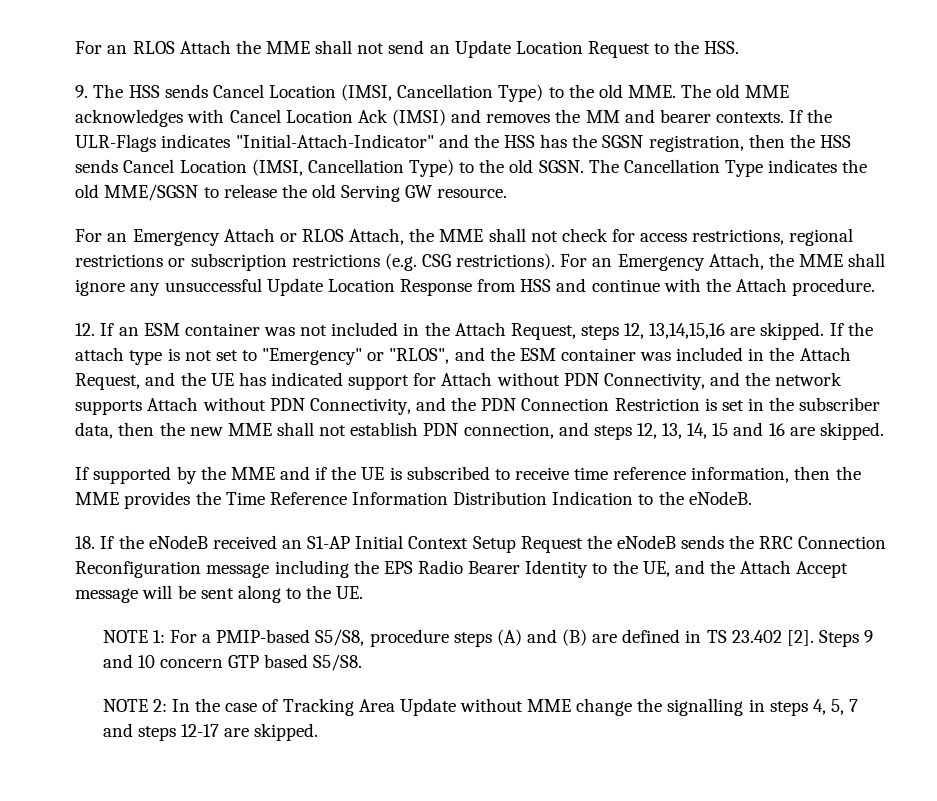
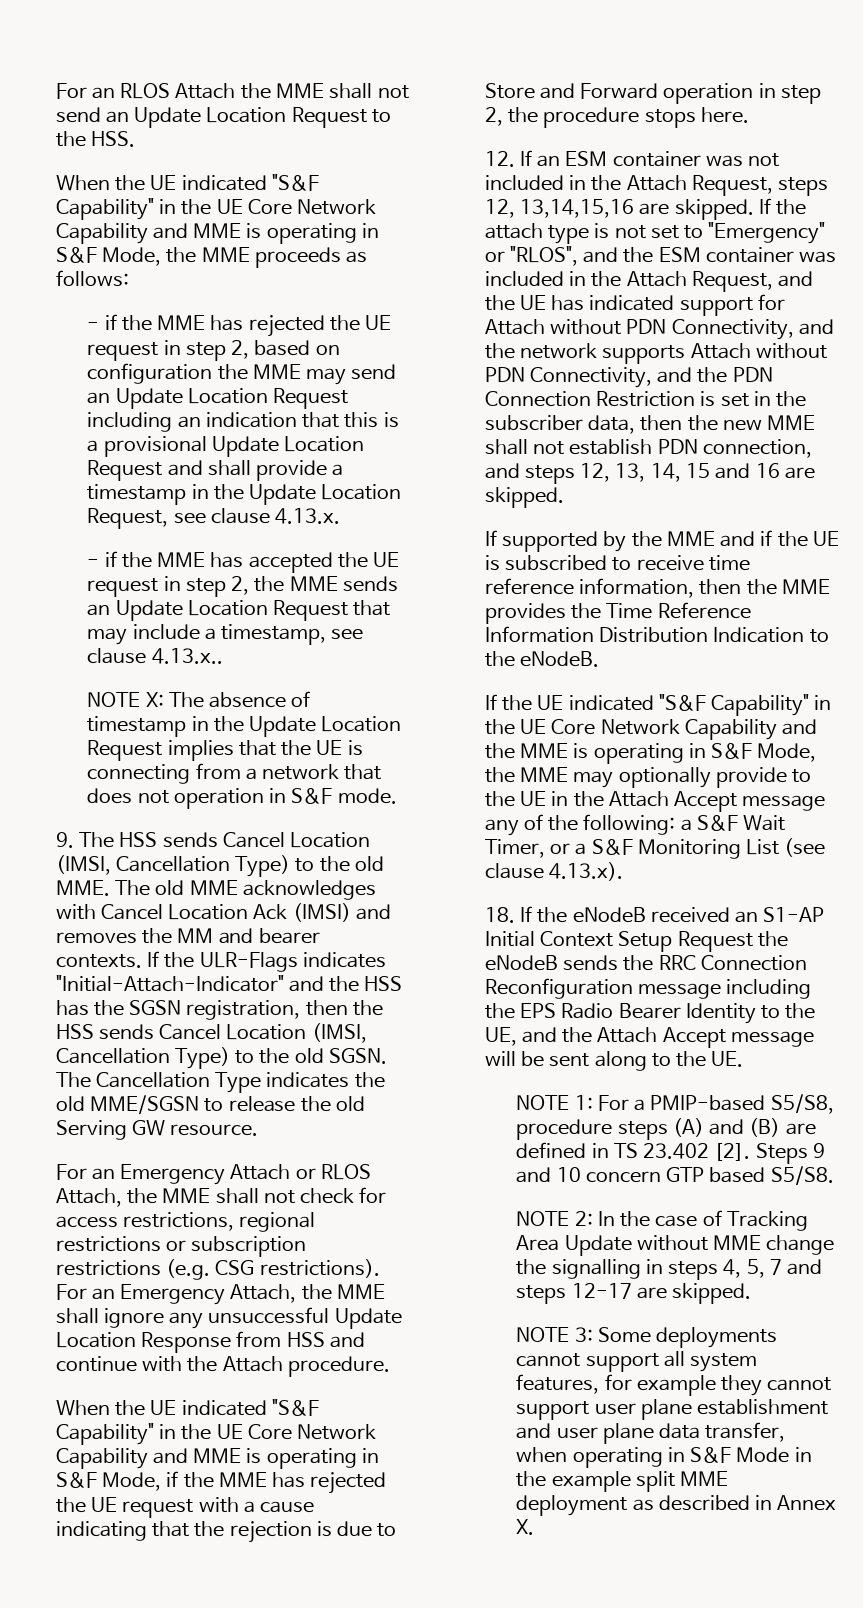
(740, 47) none -> [55,174,319,191] [55,198,377,220] [55,223,380,244] [55,247,368,268] [55,270,129,287] [87,314,392,337] [87,340,340,361] [87,363,397,385] [87,388,349,409] [87,412,399,432] [87,436,365,457] [87,460,344,481] [87,484,402,505] [87,508,341,529] [87,551,400,573] [87,576,399,597] [87,600,391,621] [87,624,364,645] [87,648,223,664] [87,691,311,708] [87,716,402,737] [87,740,363,761] [87,763,382,784] [87,788,397,809] // When the UE indicated "S&F Capability" in the UE Core Network Capability and MME is operating in S&F Mode, the MME proceeds as follows: // - if the MME has rejected the UE request in step 2, based on configuration the MME may send an Update Location Request including an indication that this is a provisional Update Location Request and shall provide a timestamp in the Update Location Request, see clause 4.13.x. // - if the MME has accepted the UE request in step 2, the MME sends an Update Location Request that may include a timestamp, see clause 4.13.x.. // NOTE X: The absence of timestamp in the Update Location Request implies that the UE is connecting from a network that does not operation in S&F mode.
(876, 287) none -> [55,1399,319,1416] [55,1423,377,1445] [55,1448,380,1469] [55,1471,387,1494] [55,1497,315,1518] [55,1521,397,1543] [484,83,822,104] [484,107,749,128] // When the UE indicated "S&F Capability" in the UE Core Network Capability and MME is operating in S&F Mode, if the MME has rejected the UE request with a cause indicating that the rejection is due to Store and Forward operation in step 2, the procedure stops here.
(752, 498) none -> [484,694,832,716] [484,719,818,740] [484,743,817,764] [484,767,812,788] [484,791,826,812] [484,814,786,836] [484,838,826,859] [484,862,623,881] // If the UE indicated "S&F Capability" in the UE Core Network Capability and the MME is operating in S&F Mode, the MME may optionally provide to the UE in the Attach Accept message any of the following: a S&F Wait Timer, or a S&F Monitoring List (see clause 4.13.x).
(319, 732) none -> [516,1327,778,1348] [516,1351,758,1372] [516,1374,832,1396] [516,1399,829,1420] [516,1422,786,1444] [516,1447,812,1468] [516,1471,729,1492] [516,1495,837,1516] [516,1519,535,1535] // NOTE 3: Some deployments cannot support all system features, for example they cannot support user plane establishment and user plane data transfer, when operating in S&F Mode in the example split MME deployment as described in Annex X.

